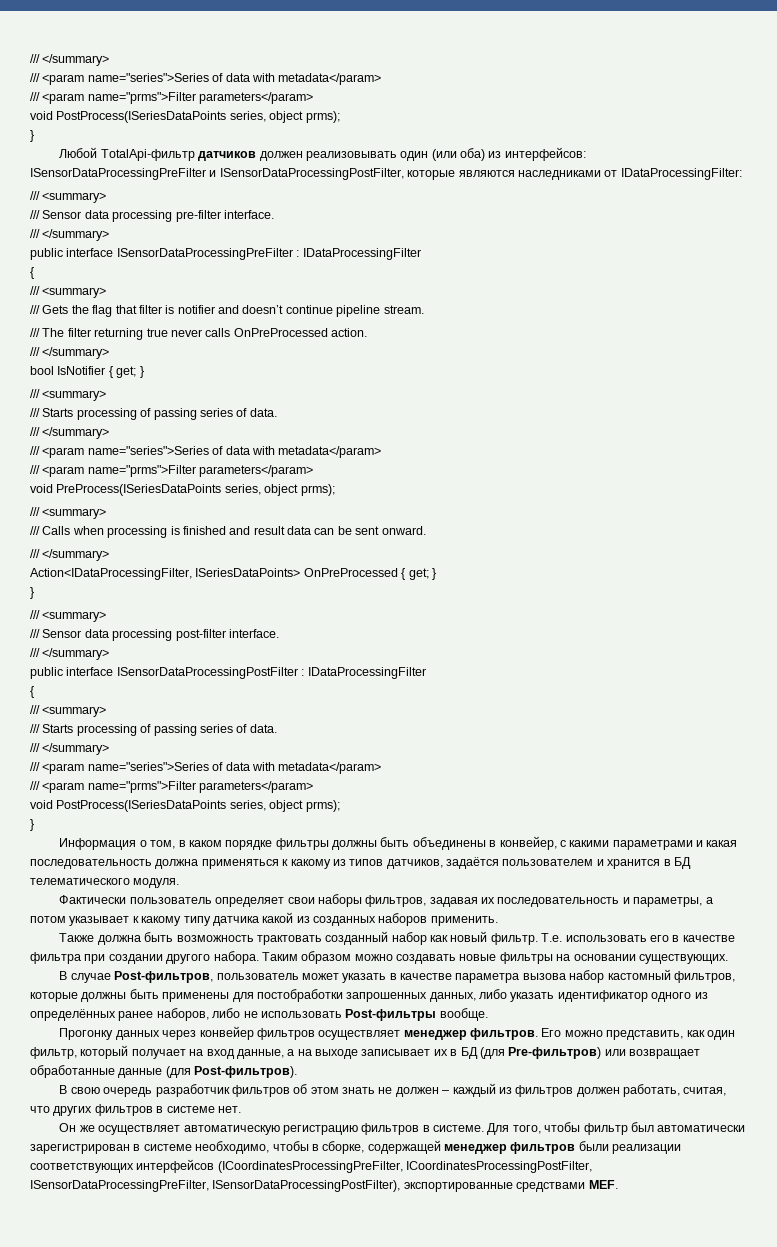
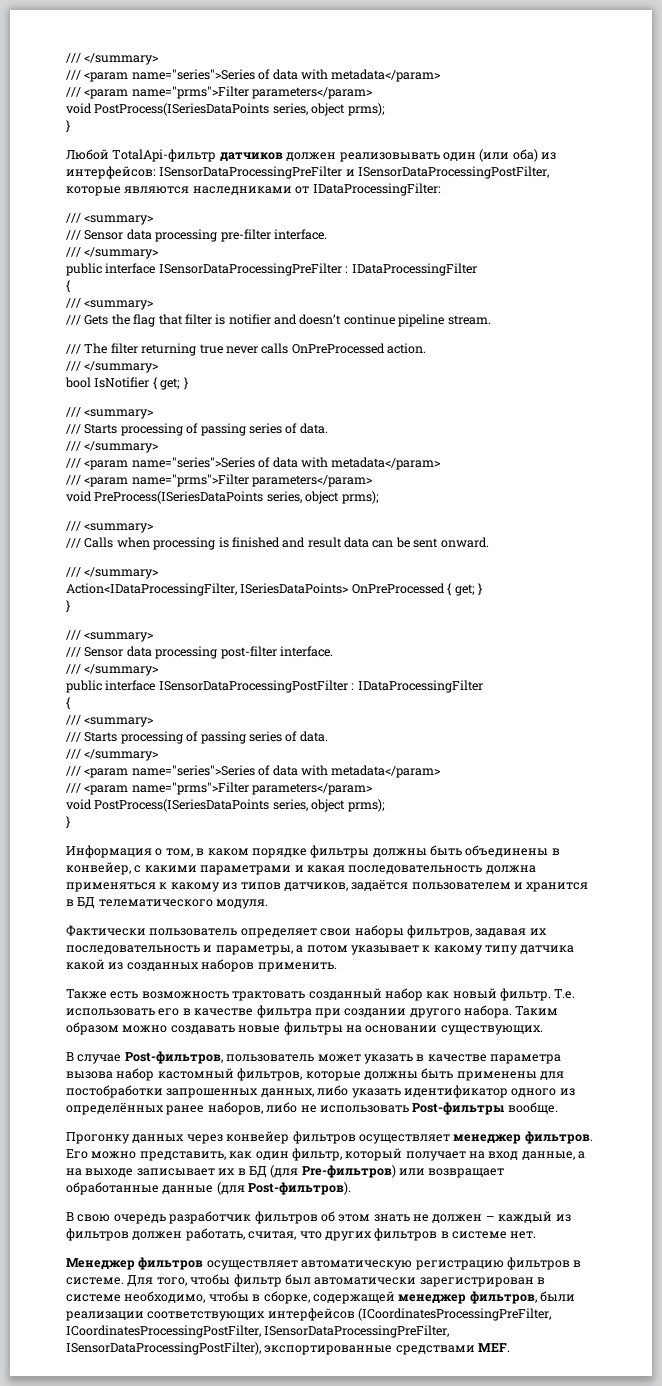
[97,932,174,945] должна быть -> [110,991,139,999] есть
[59,1123,95,1132] Он же -> [66,1257,204,1270] Менеджер фильтров
[510,1142,576,1154] фильтров -> [469,1291,537,1304] фильтров,

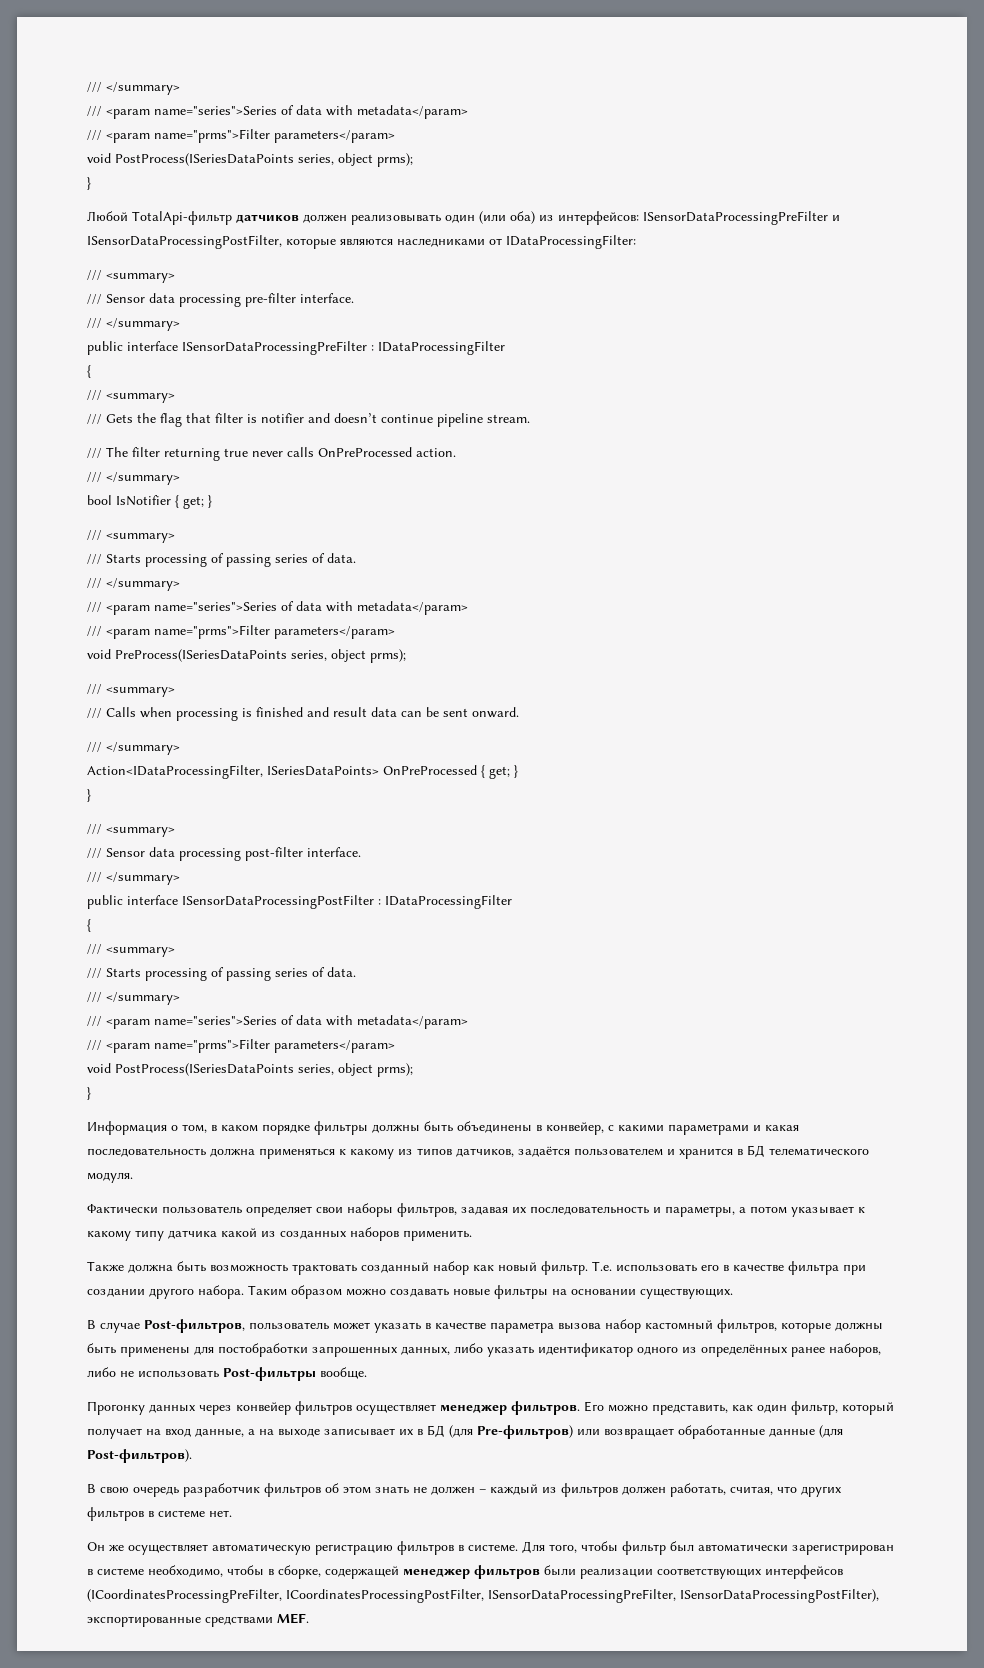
[110,991,139,999] есть -> [128,1261,206,1273] должна быть
[66,1257,204,1270] Менеджер фильтров -> [87,1542,124,1551] Он же
[469,1291,537,1304] фильтров, -> [474,1565,540,1579] фильтров

